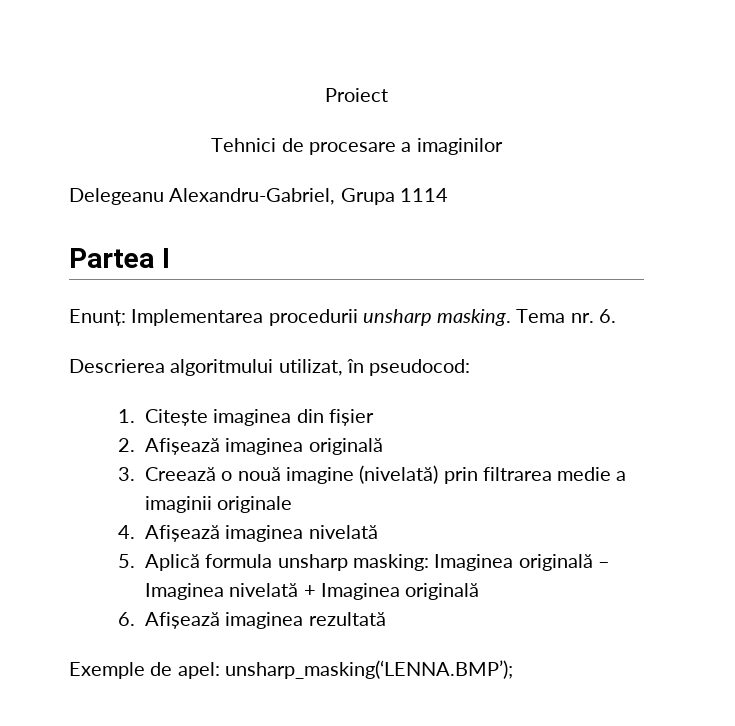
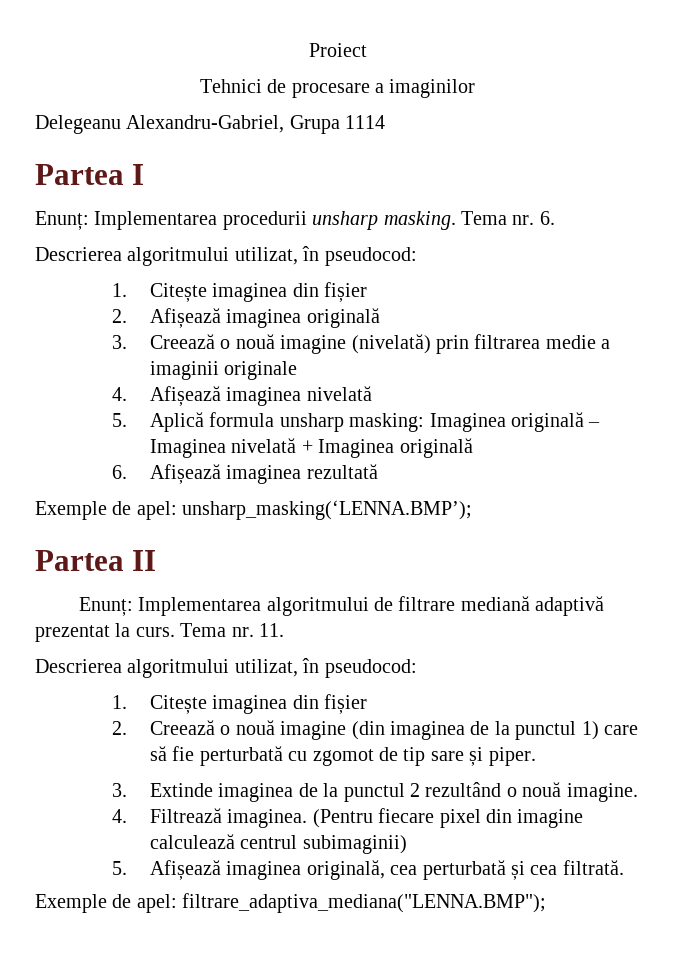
(513, 669) none -> [35,550,157,571] [78,596,605,616] [35,623,284,642] [35,658,417,678] [111,694,368,714] [111,720,638,740] [149,746,536,766] [111,782,638,802] [111,808,584,828] [149,834,407,854] [111,860,624,880] [35,893,547,913] // Partea II // Enunț: Implementarea algoritmului de filtrare mediană adaptivă prezentat la curs. Tema nr. 11. // Descrierea algoritmului utilizat, în pseudocod: // 1. Citește imaginea din fișier // 2. Creează o nouă imagine (din imaginea de la punctul 1) care să fie perturbată cu zgomot de tip sare și piper. // 3. Extinde imaginea de la punctul 2 rezultând o nouă imagine. // 4. Filtrează imaginea. (Pentru fiecare pixel din imagine calculează centrul subimaginii) // 5. Afișează imaginea originală, cea perturbată și cea filtrată. // Exemple de apel: filtrare_adaptiva_mediana("LENNA.BMP");

